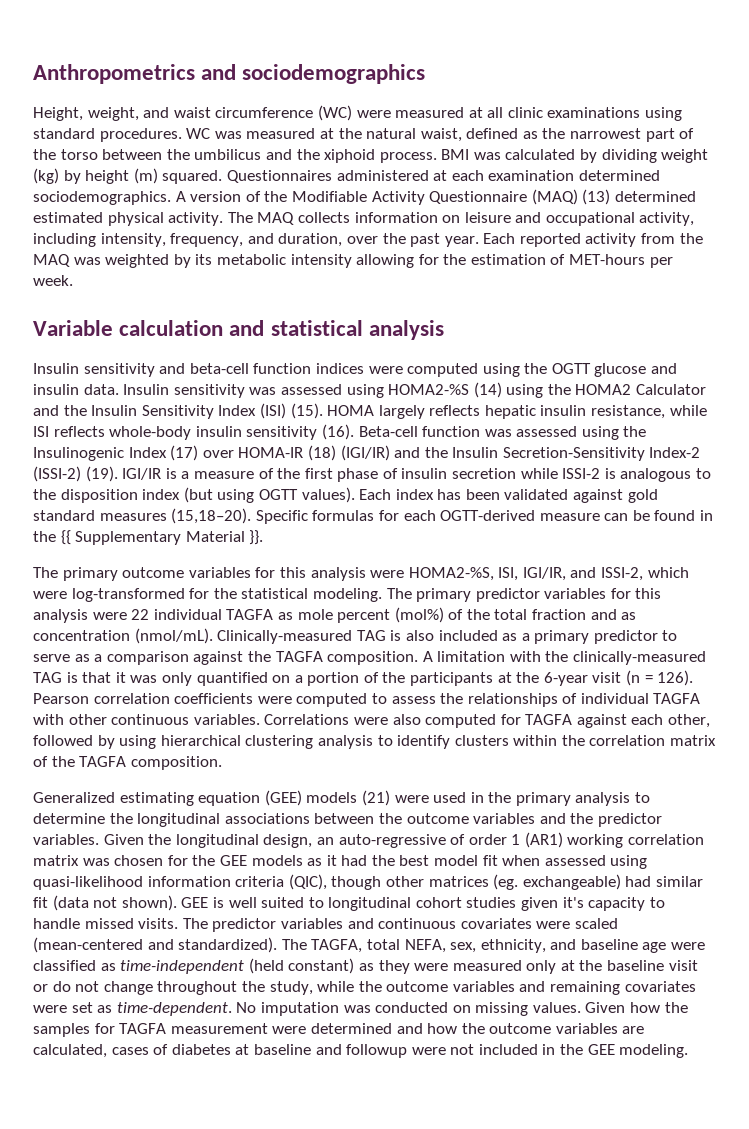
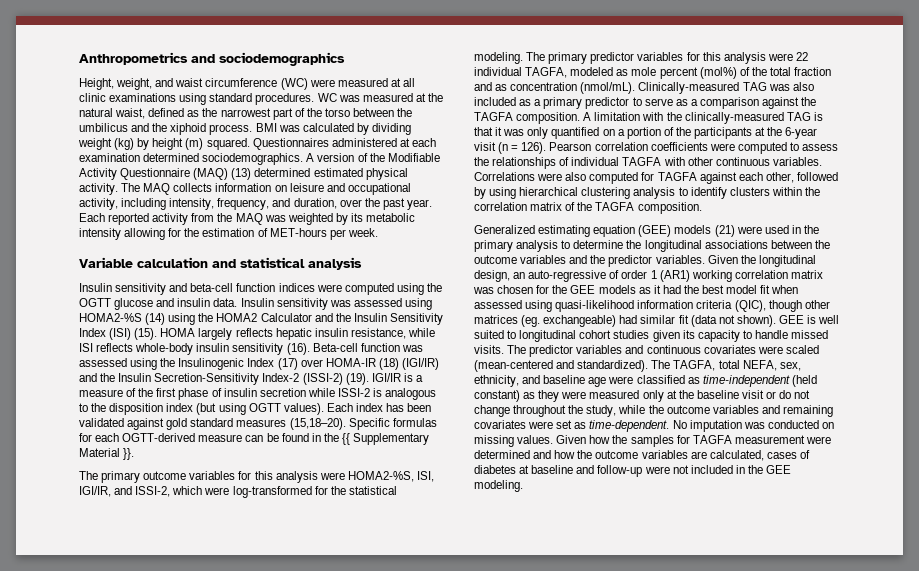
[226,609,274,620] TAGFA -> [525,67,614,78] TAGFA, modeled
[390,630,402,641] is -> [768,84,790,91] was
[562,897,584,908] it's -> [682,330,695,339] its
[346,1044,408,1058] followup -> [597,465,643,477] follow-up

